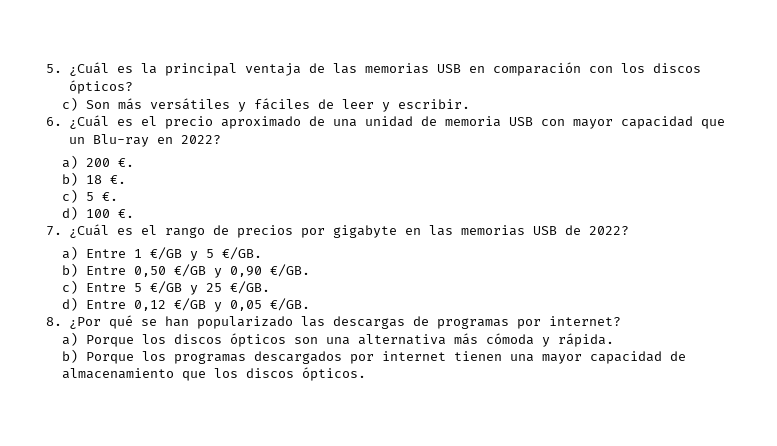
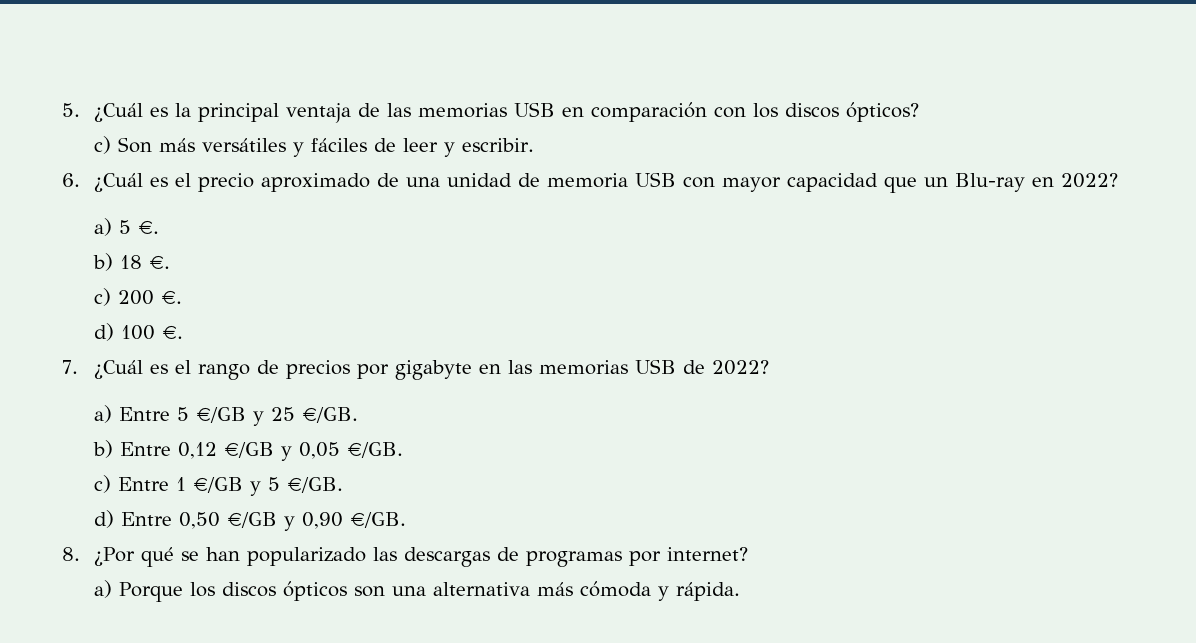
[85,158,110,167] 200 -> [118,220,131,234] 5
[85,192,94,201] 5 -> [117,290,154,305] 200
(126, 253) none -> [176,407,358,426] [92,440,403,461] [93,475,169,493] 5 €/GB y 25 €/GB. // b) Entre 0,12 €/GB y 0,05 €/GB. // c) Entre
[61,263,78,277] b) -> [93,510,114,528] d)
[61,280,270,295] [61,297,310,312] // c) Entre 5 €/GB y 25 €/GB. // d) Entre 0,12 €/GB y 0,05 €/GB. -> (406, 520) none
[61,349,686,364] [61,367,366,381] // b) Porque los programas descargados por internet tienen una mayor capacidad de almacenamiento que los discos ópticos. -> (740, 591) none

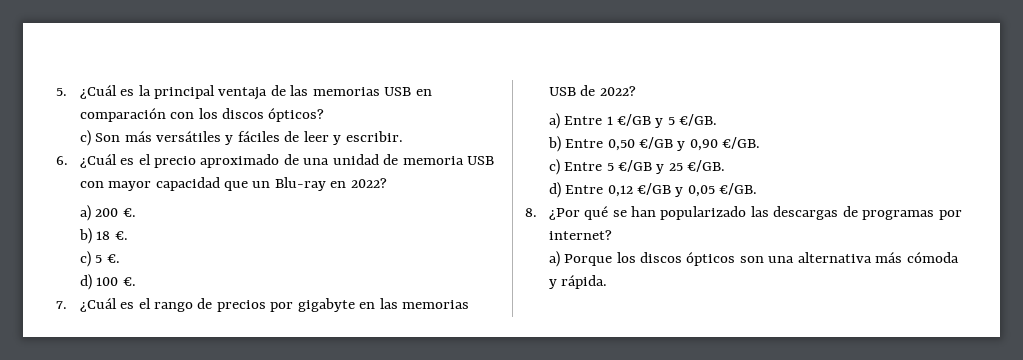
[118,220,131,234] 5 -> [95,208,119,217] 200
[117,290,154,305] 200 -> [95,255,103,263] 5
(170, 414) none -> [606,114,718,128] [547,136,761,152] [548,159,603,175] 1 €/GB y 5 €/GB. // b) Entre 0,50 €/GB y 0,90 €/GB. // c) Entre
[92,440,113,458] b) -> [548,182,561,198] d)
[93,475,343,496] [93,510,406,531] // c) Entre 1 €/GB y 5 €/GB. // d) Entre 0,50 €/GB y 0,90 €/GB. -> (758, 189) none

